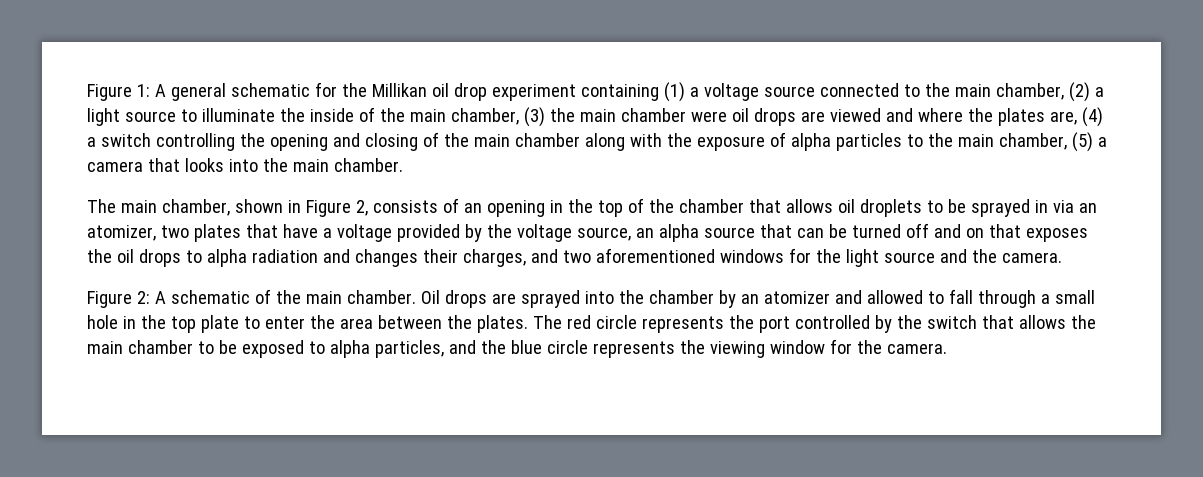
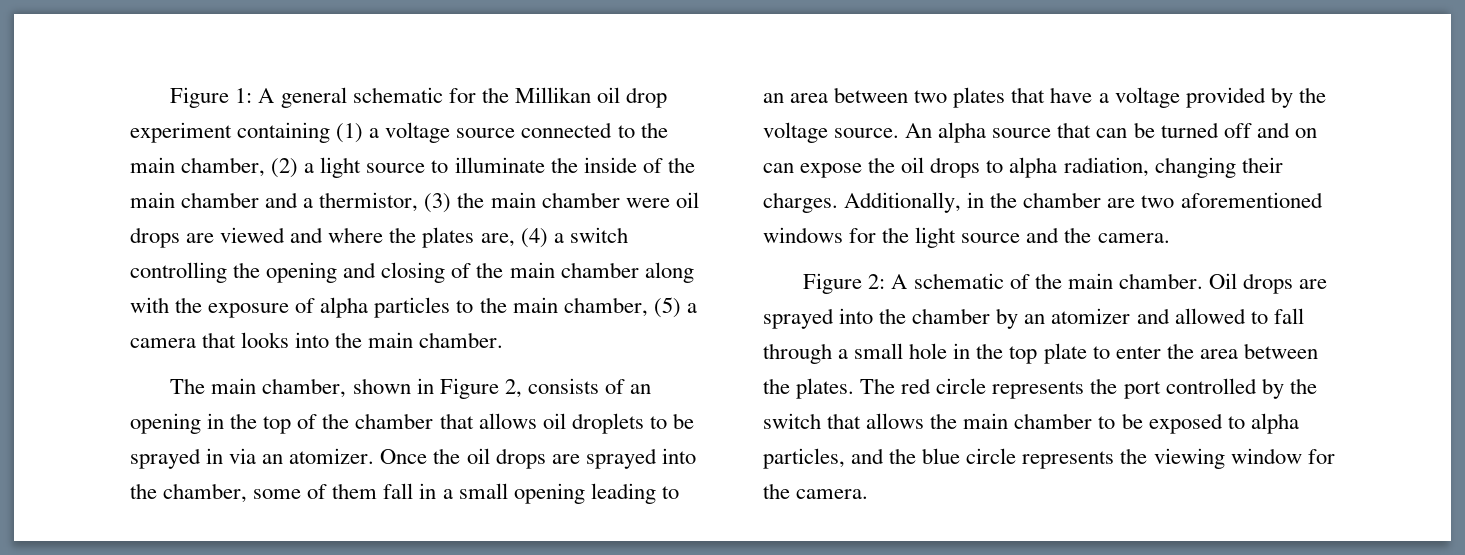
[450,108,519,125] chamber, -> [181,192,419,212] chamber and a thermistor,
[87,225,156,241] atomizer, -> [289,448,696,469] [130,483,679,504] [763,87,909,103] atomizer. Once the oil drops are sprayed into the chamber, some of them fall in a small opening leading to an area between
[576,227,654,241] source, an -> [834,123,933,138] source. An
[988,224,1088,242] that exposes -> [763,163,863,178] can expose
[251,249,558,267] radiation and changes their charges, and -> [1063,157,1283,178] [763,192,1136,213] radiation, changing their charges. Additionally, in the chamber are

